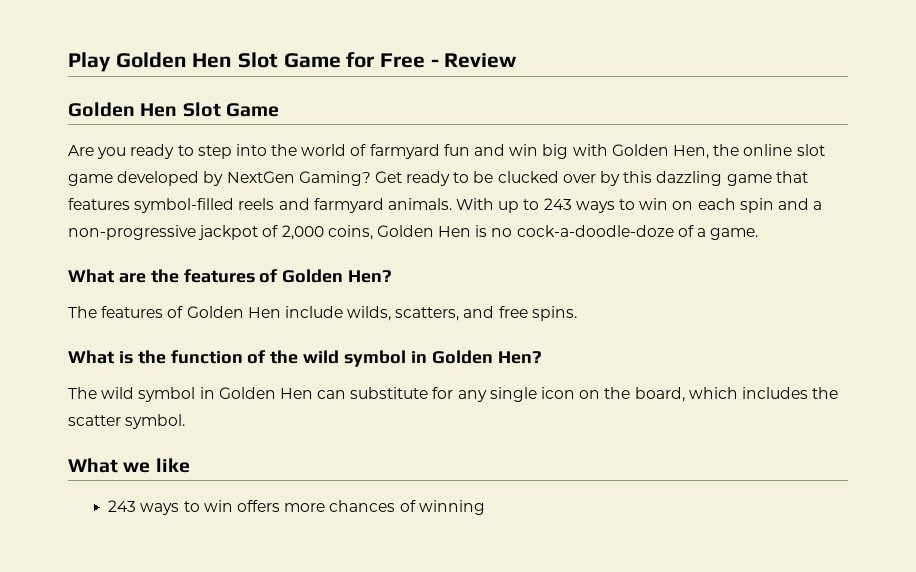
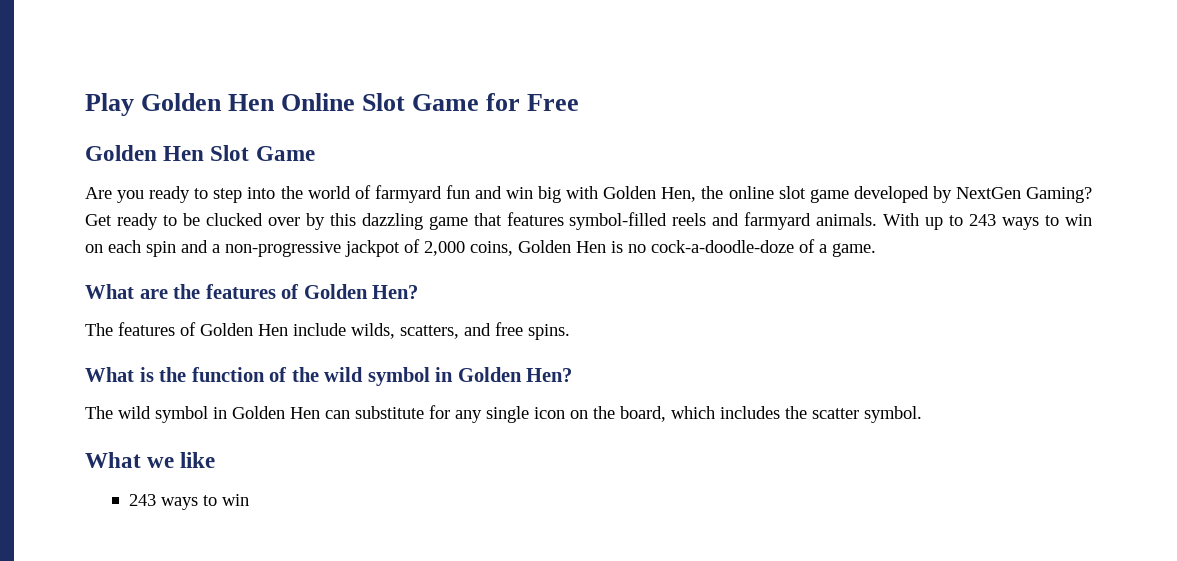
(233, 60) none -> [281,93,356,111] Online
[430,53,518,68] - Review -> (580, 102) none
[237,500,485,515] offers more chances of winning -> (249, 500) none

